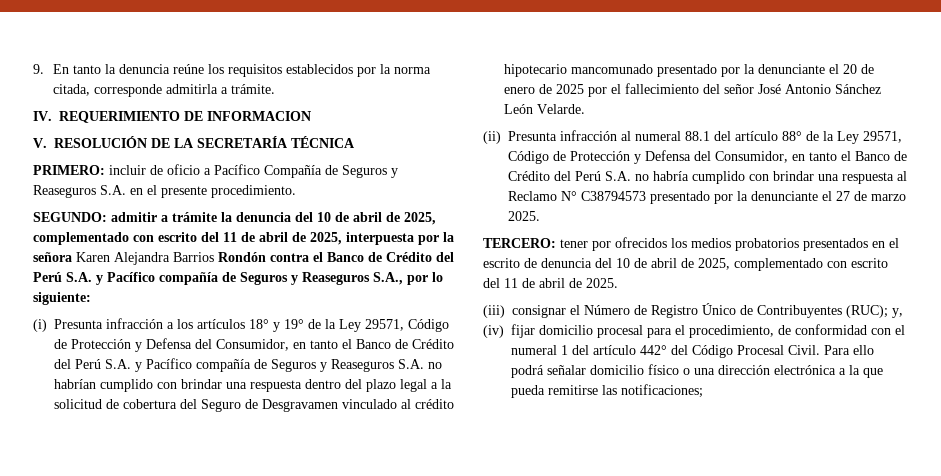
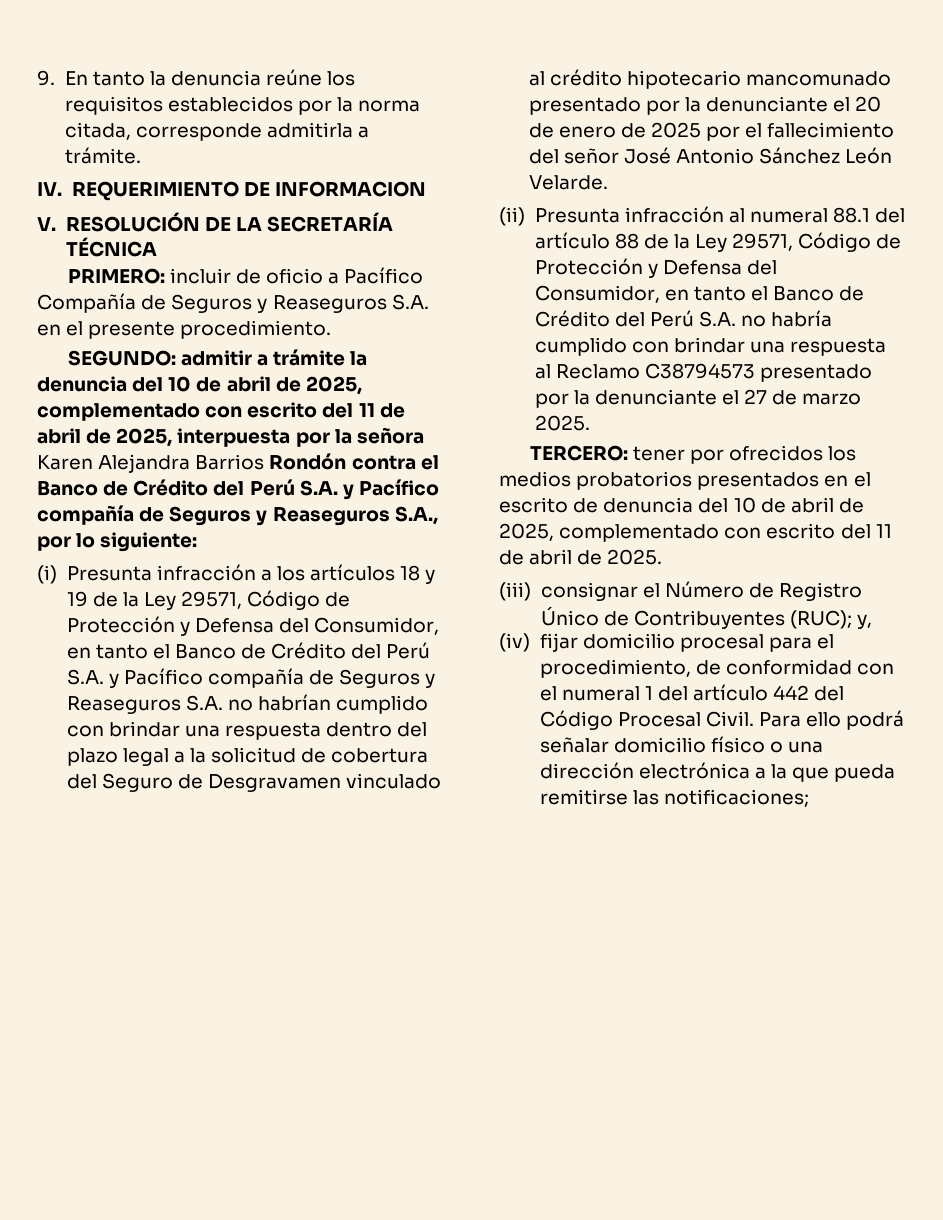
[249,319,304,332] 18° y 19° -> [400,565,436,584] [66,591,88,607] 18 y 19
[782,131,802,141] 88° -> [614,233,639,249] 88
[561,191,577,201] N° -> (640, 371) none
[640,345,667,355] 442° -> [773,685,810,700] 442

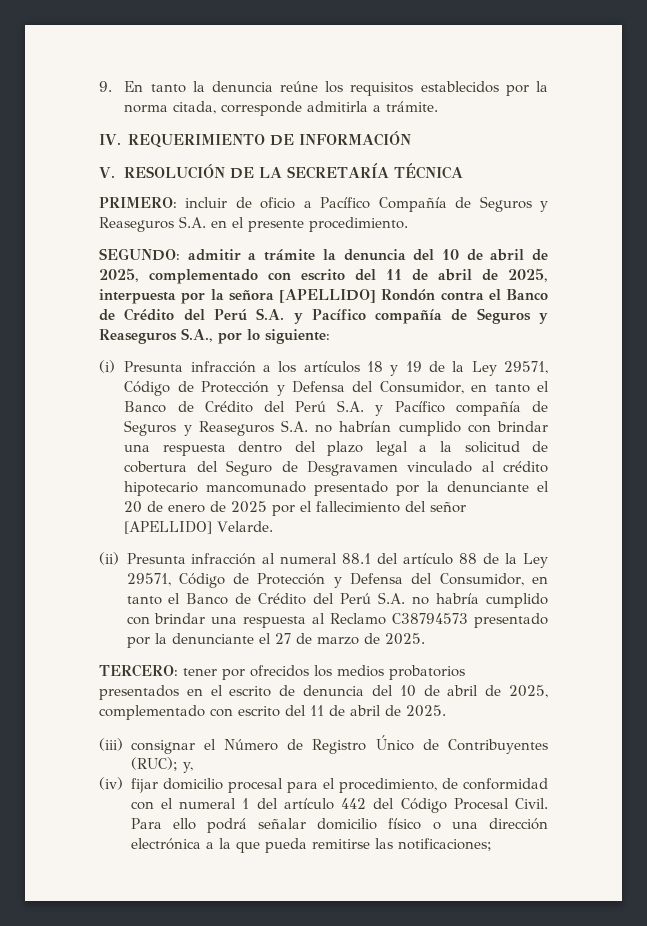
[274,181,426,197] INFORMACION -> [299,131,412,146] INFORMACIÓN
[37,454,265,473] Karen Alejandra Barrios -> [279,289,376,303] [APELLIDO]
[623,147,893,164] José Antonio Sánchez León -> [124,521,213,534] [APELLIDO]
(862, 399) none -> [363,633,380,644] de

